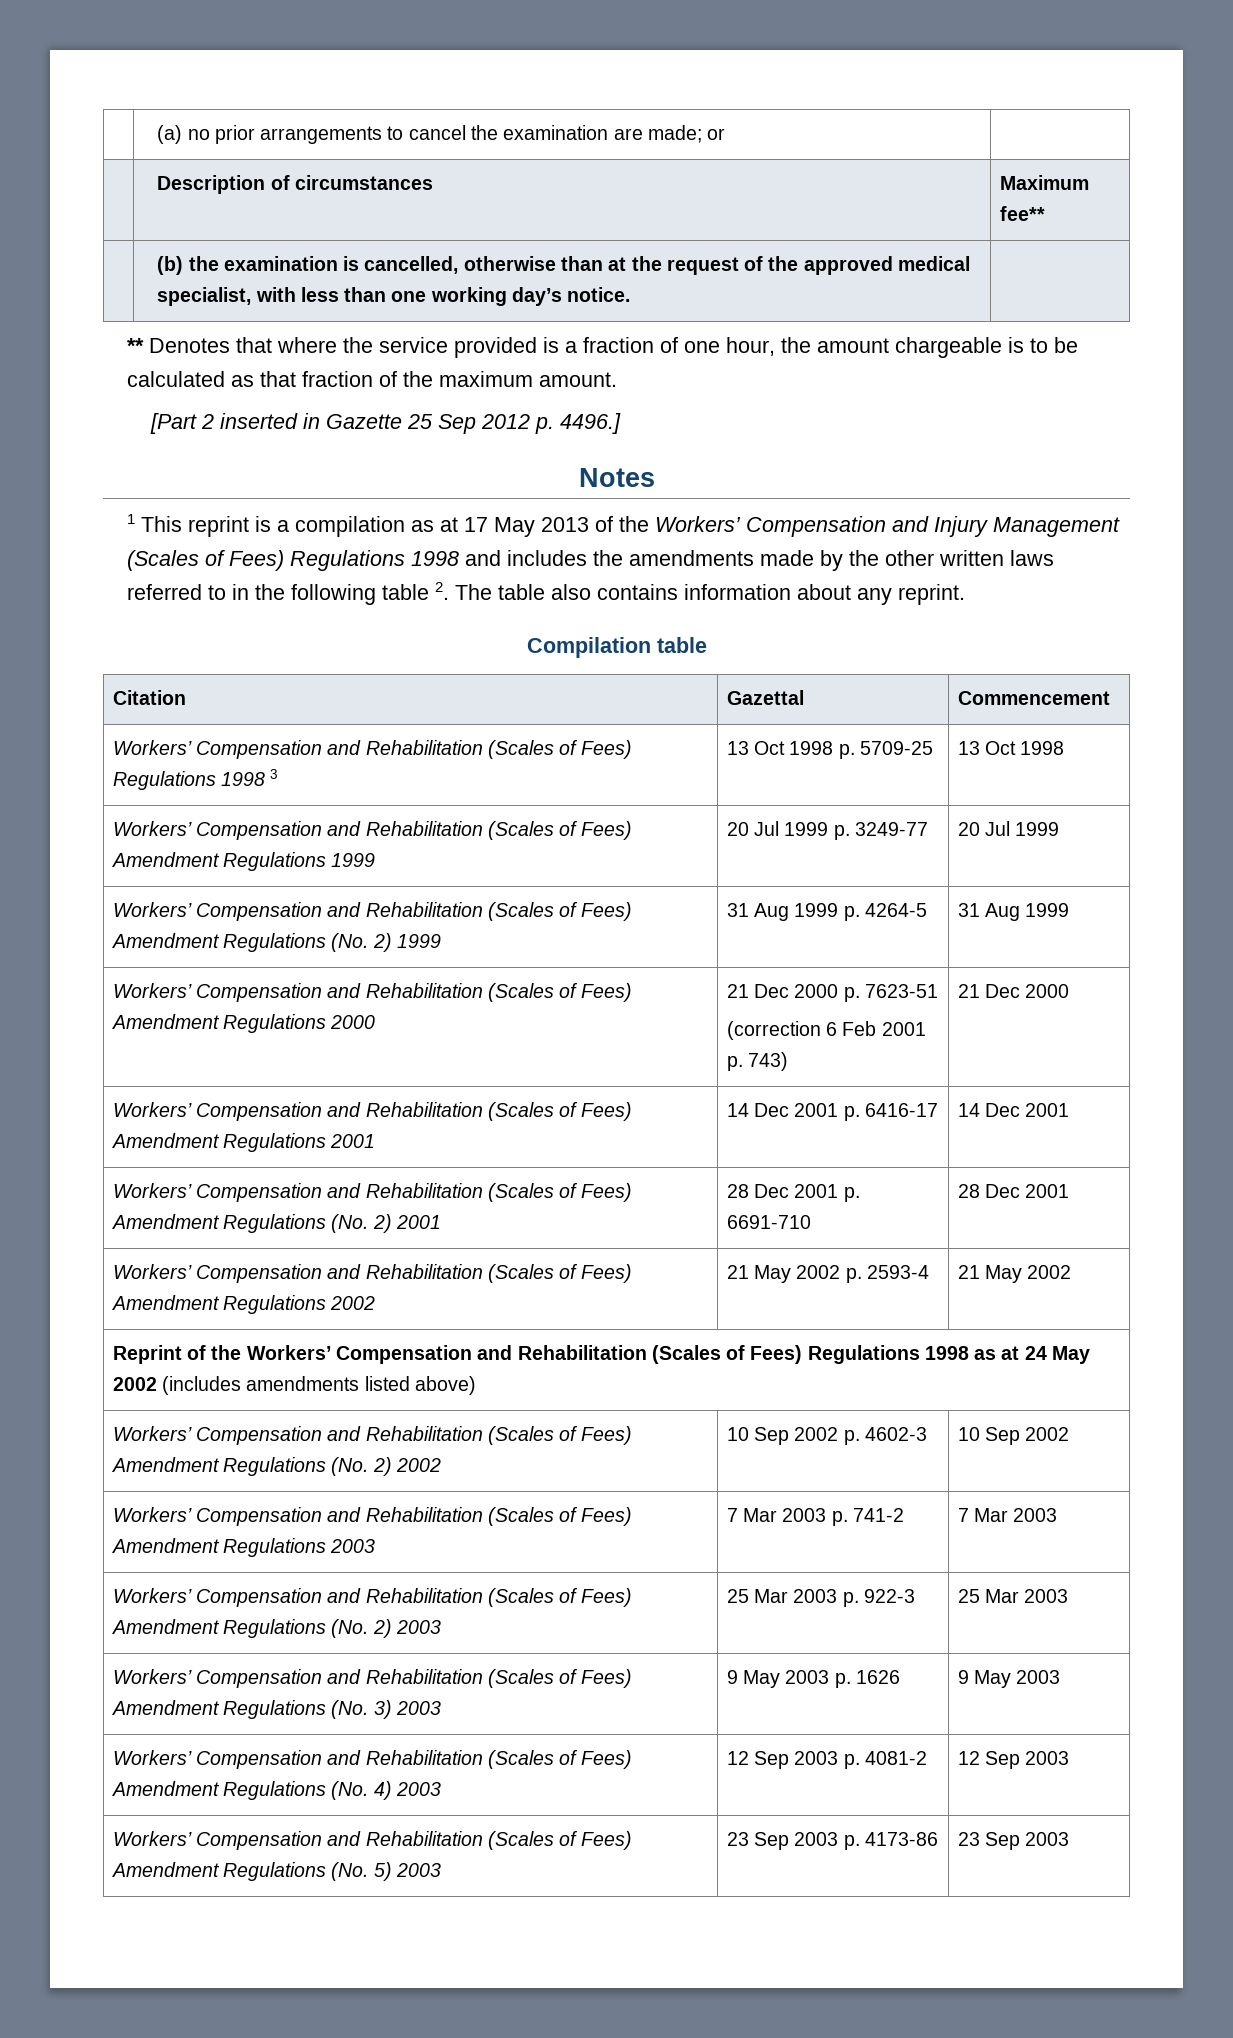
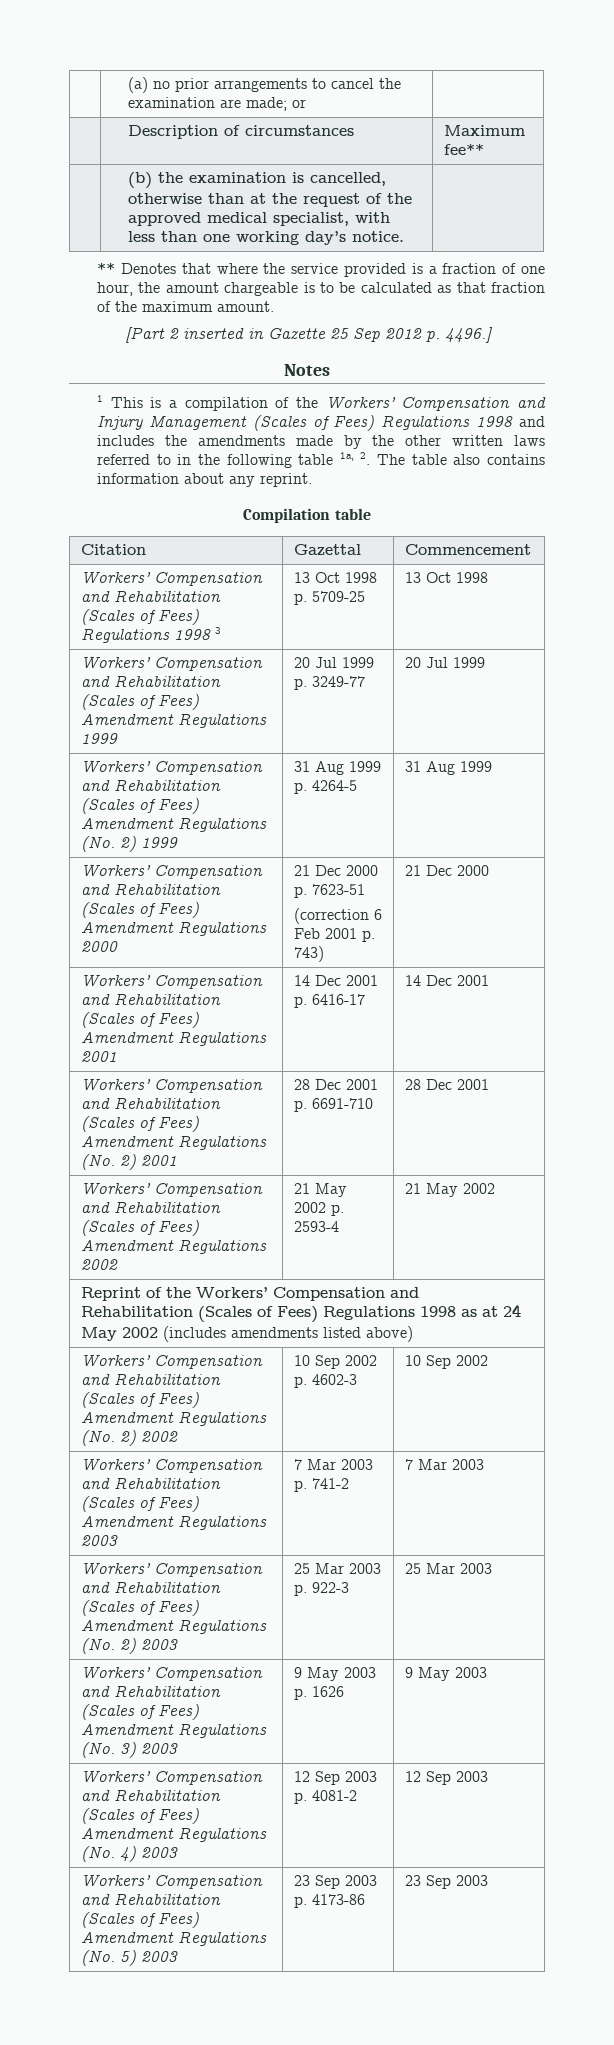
[188,516,250,537] reprint -> (143, 402) none
[411,517,590,537] as at 17 May 2013 -> (268, 404) none
(430, 592) none -> [339,452,354,461] 1a,

